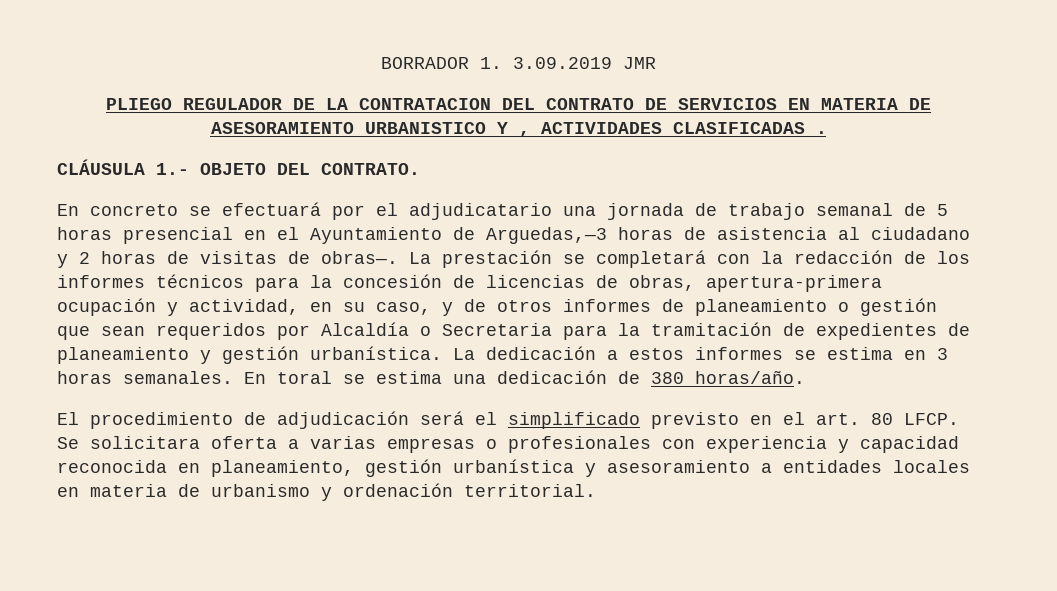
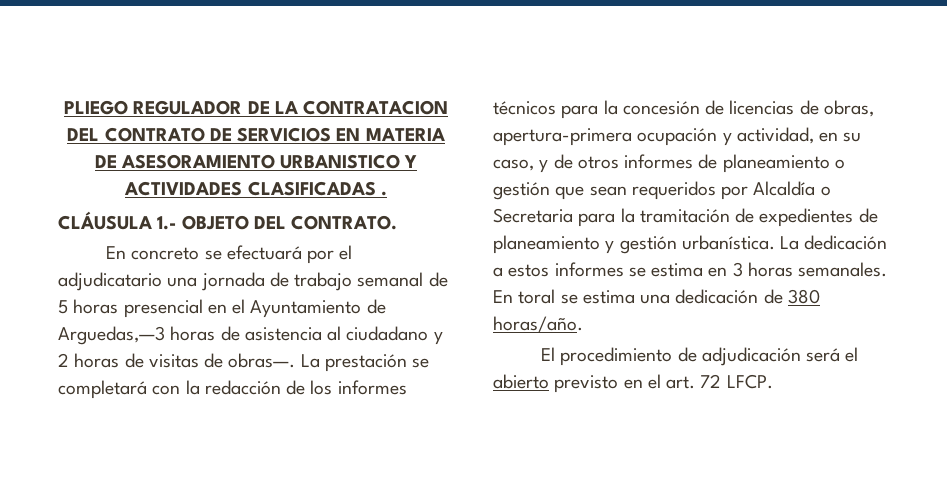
[381,57,656,69] BORRADOR 1. 3.09.2019 JMR // -> (63, 107) none
[518,131,530,137] , -> (418, 161) none
[508,412,640,429] simplificado -> [493,374,549,389] abierto
[871,413,959,425] [57,436,959,453] [57,459,970,477] [57,483,596,501] 80 LFCP. Se solicitara oferta a varias empresas o profesionales con experiencia y capacidad reconocida en planeamiento, gestión urbanística y asesoramiento a entidades locales en materia de urbanismo y ordenación territorial. -> [700,374,773,389] 72 LFCP.

